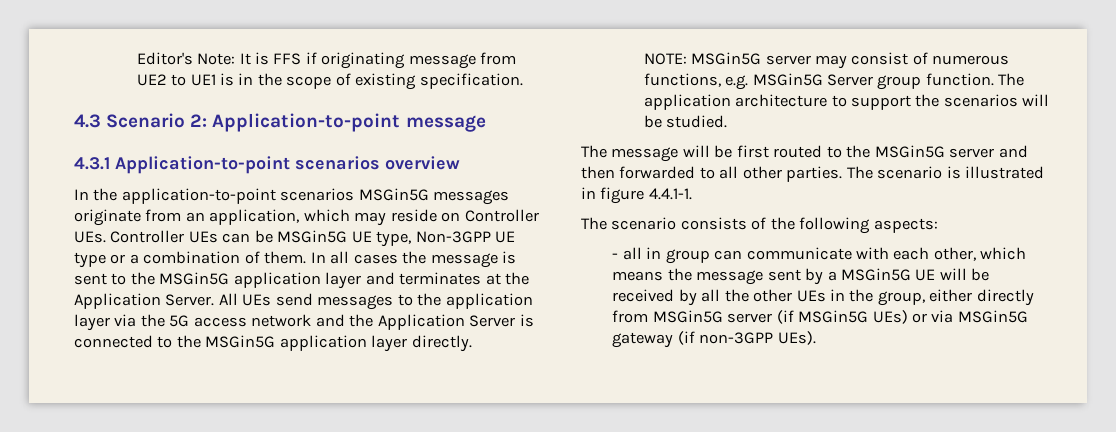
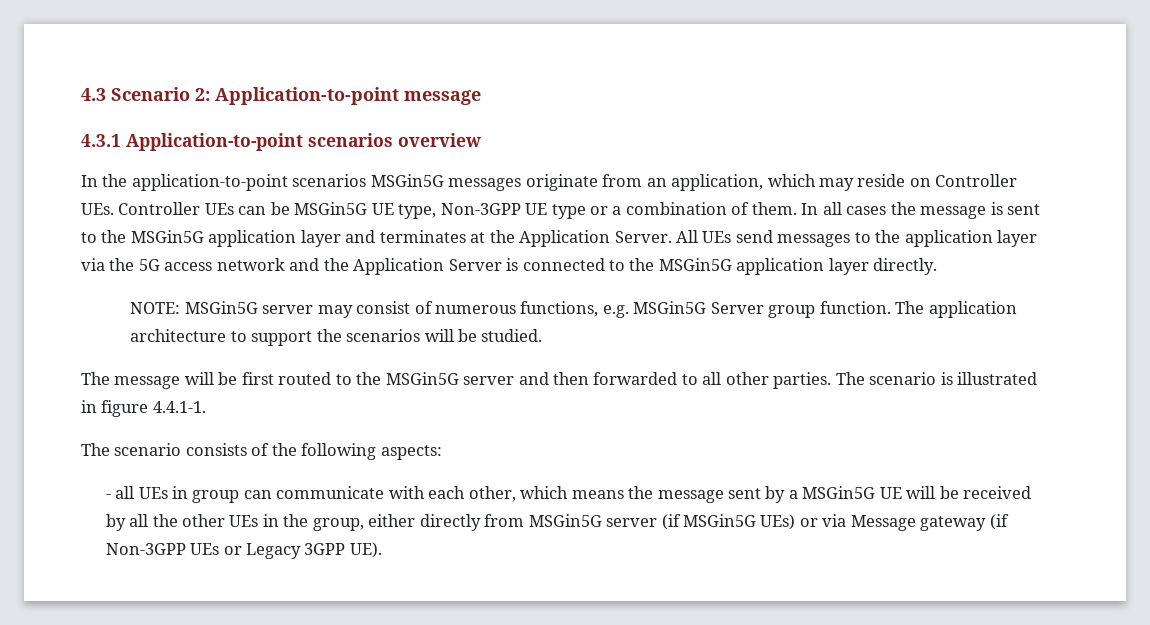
[136,52,517,69] [136,73,523,90] Editor's Note: It is FFS if originating message from UE2 to UE1 is in the scope of existing specification. // -> (81, 94) none
(642, 253) none -> [138,487,168,499] UEs
[957,310,1028,323] MSGin5G -> [850,515,916,531] Message
[699,331,816,345] non-3GPP UEs). -> [105,542,382,559] Non-3GPP UEs or Legacy 3GPP UE).

